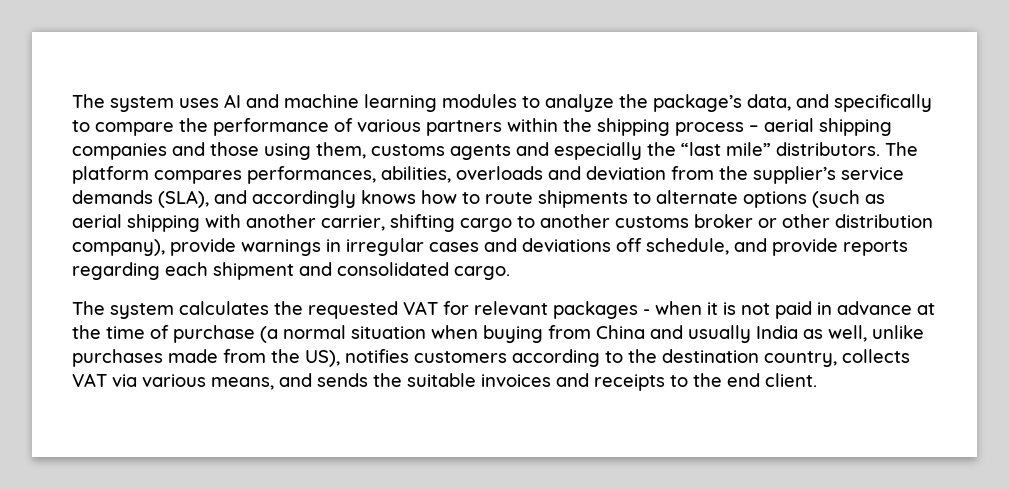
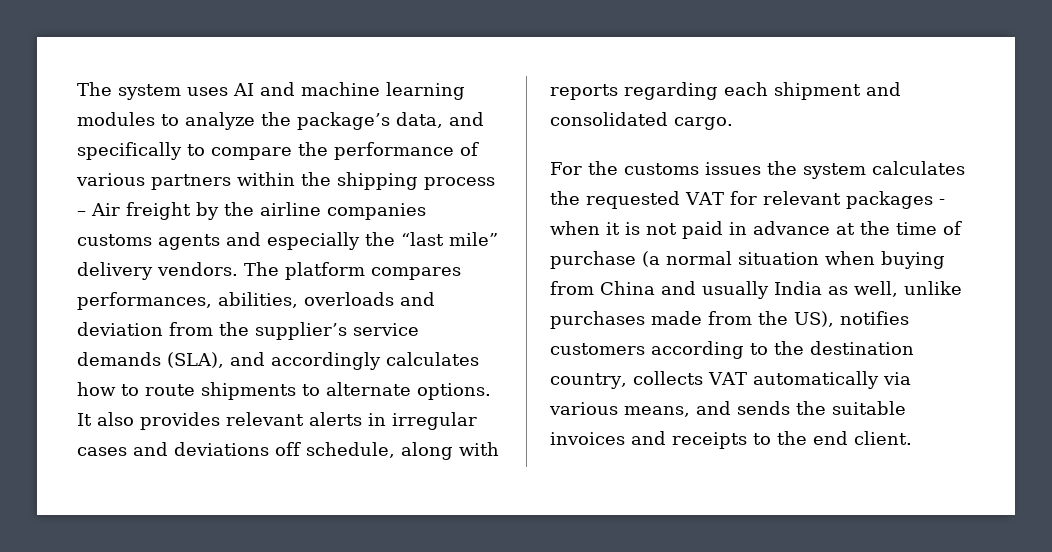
[764,118,892,136] [72,142,366,160] aerial shipping companies and those using them, -> [91,202,426,220] Air freight by the airline companies
[776,142,880,156] distributors. -> [77,262,238,280] delivery vendors.
[361,190,416,204] knows -> [386,352,479,366] calculates
[743,190,885,208] [72,214,933,232] [72,238,321,256] options (such as aerial shipping with another carrier, shifting cargo to another customs broker or other distribution company), provide warnings -> [417,383,491,400] [77,412,362,430] options. It also provides relevant alerts
[734,238,838,256] and provide -> [401,442,499,460] along with
[72,301,105,315] The -> [550,161,797,175] For the customs issues the
(107, 380) none -> [752,371,879,389] automatically

